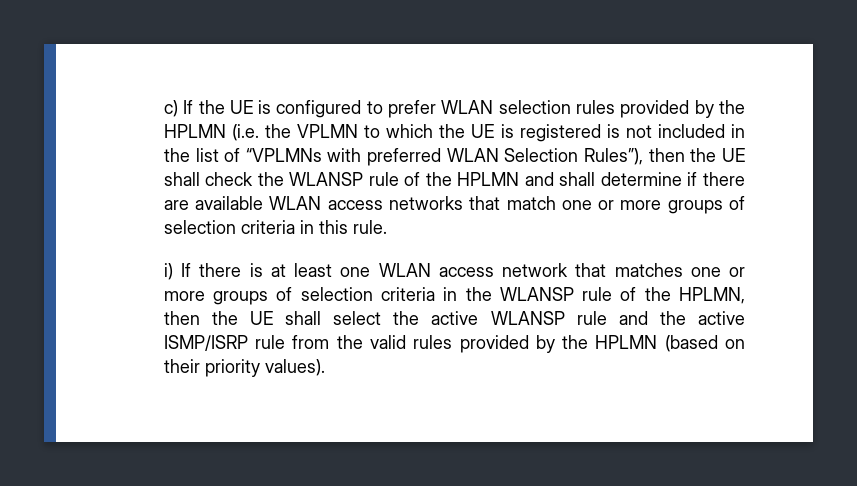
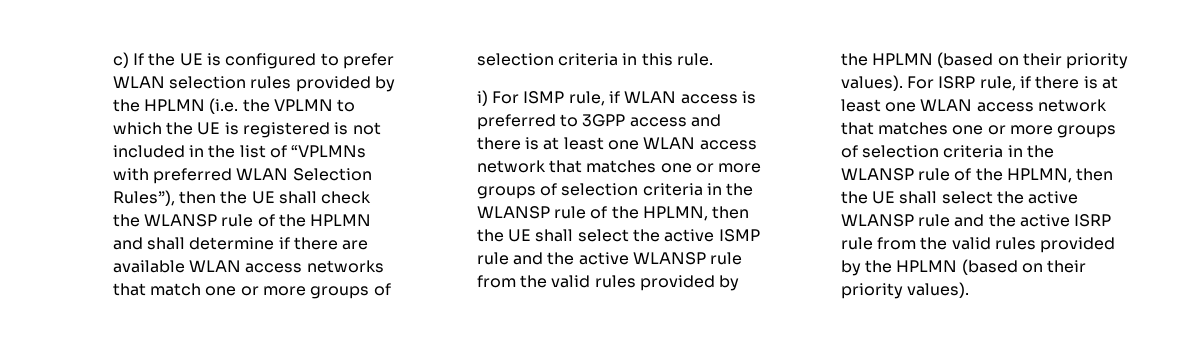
[181,263,192,277] If -> [492,91,757,106] [476,114,722,130] [476,137,757,150] [476,160,762,173] [476,183,754,199] [476,206,750,221] [476,229,760,242] [476,252,743,265] [476,275,740,291] [840,52,1129,69] [840,75,1032,91] For ISMP rule, if WLAN access is preferred to 3GPP access and there is at least one WLAN access network that matches one or more groups of selection criteria in the WLANSP rule of the HPLMN, then the UE shall select the active ISMP rule and the active WLANSP rule from the valid rules provided by the HPLMN (based on their priority values). For ISRP rule, if
[163,335,248,351] ISMP/ISRP -> [1074,214,1112,227] ISRP

